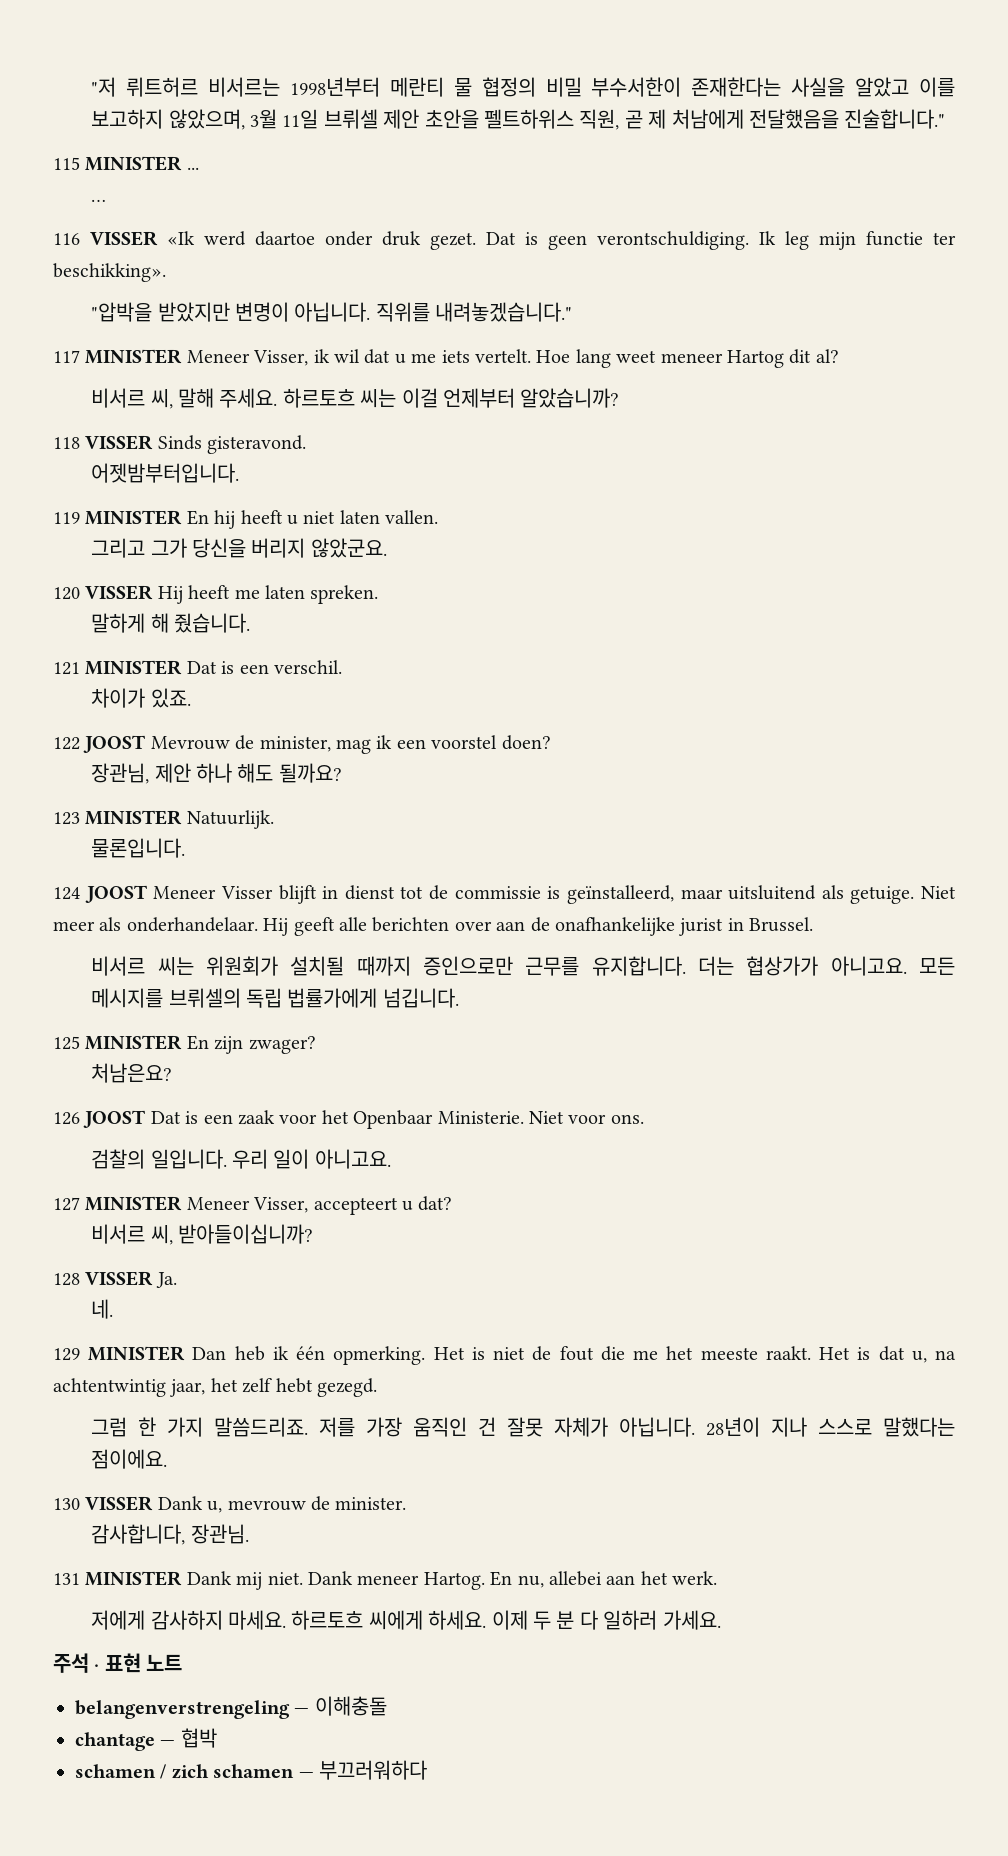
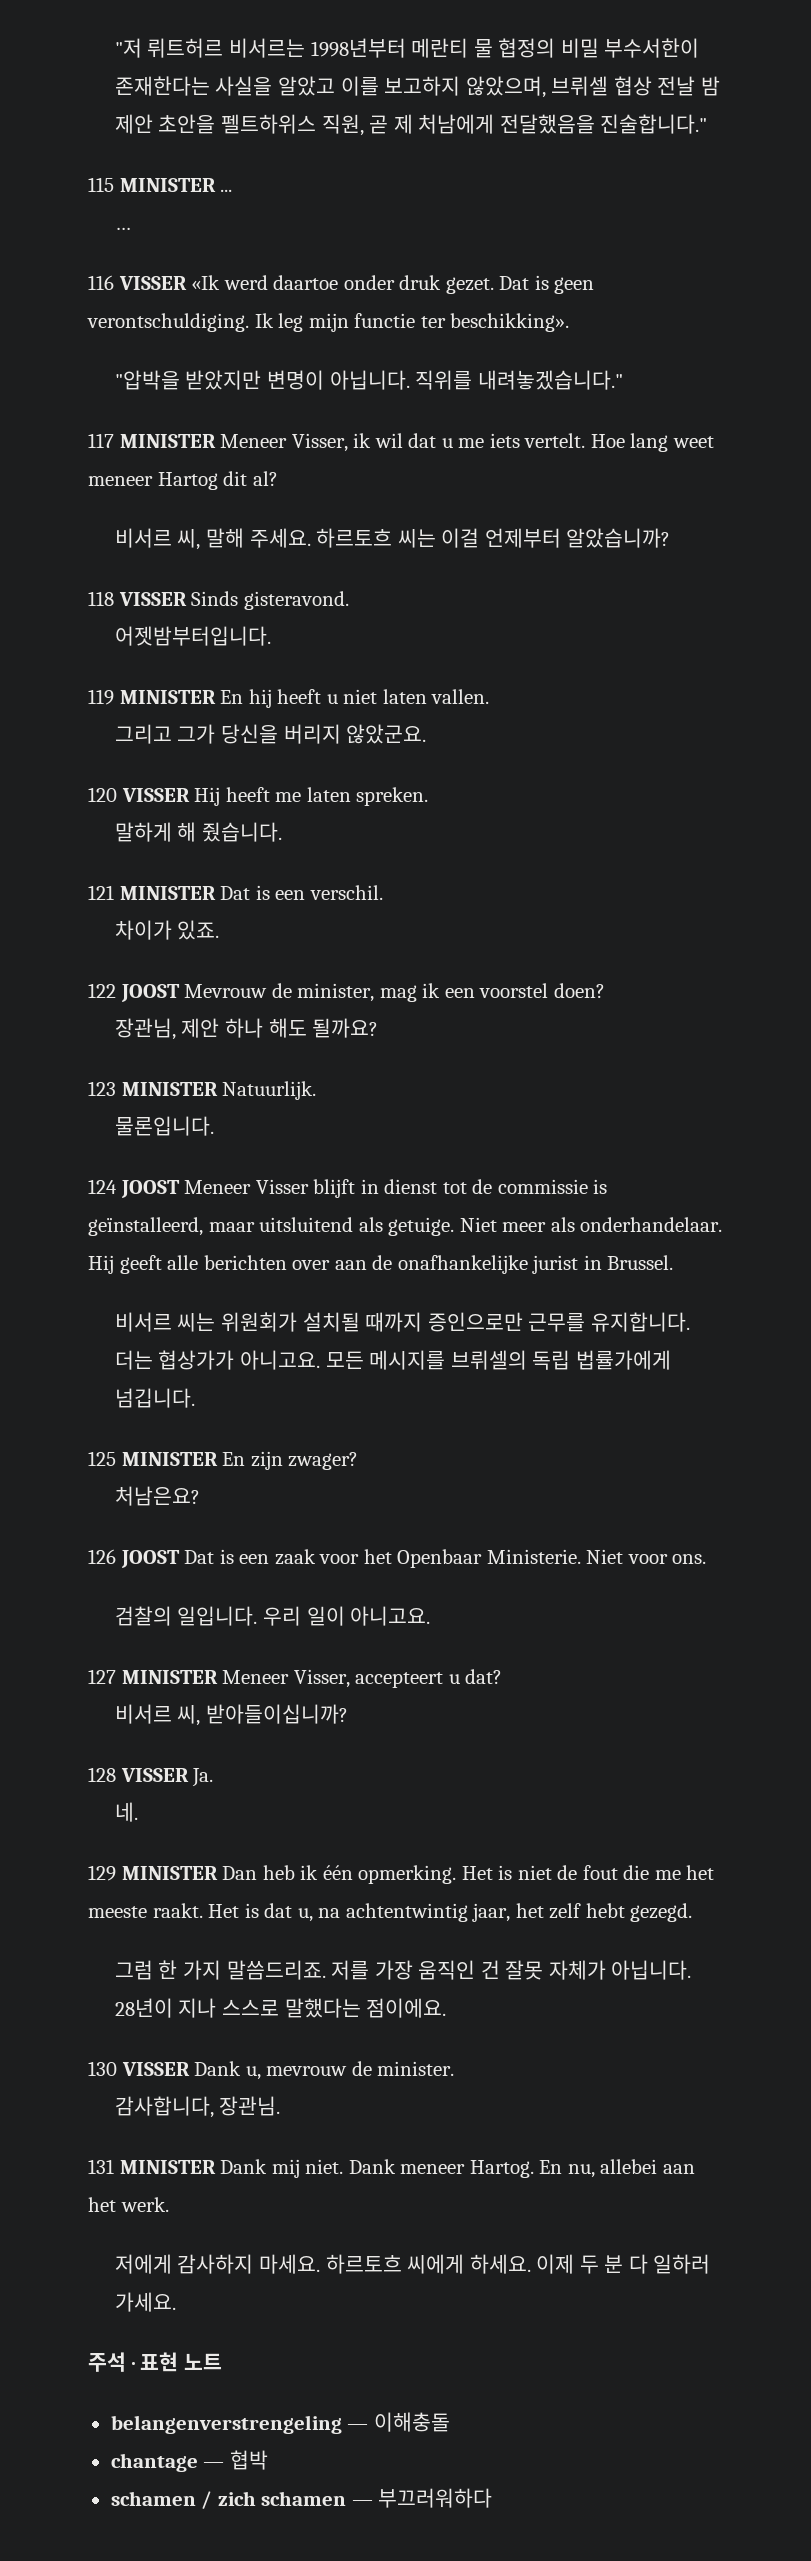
[249,109,378,129] 3월 11일 브뤼셀 -> [551,76,720,96] 브뤼셀 협상 전날 밤

